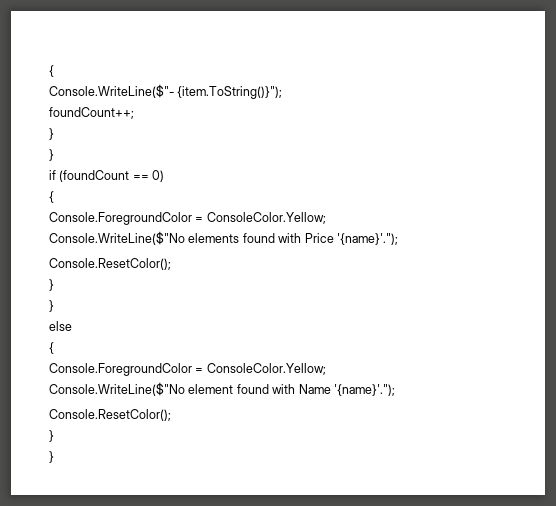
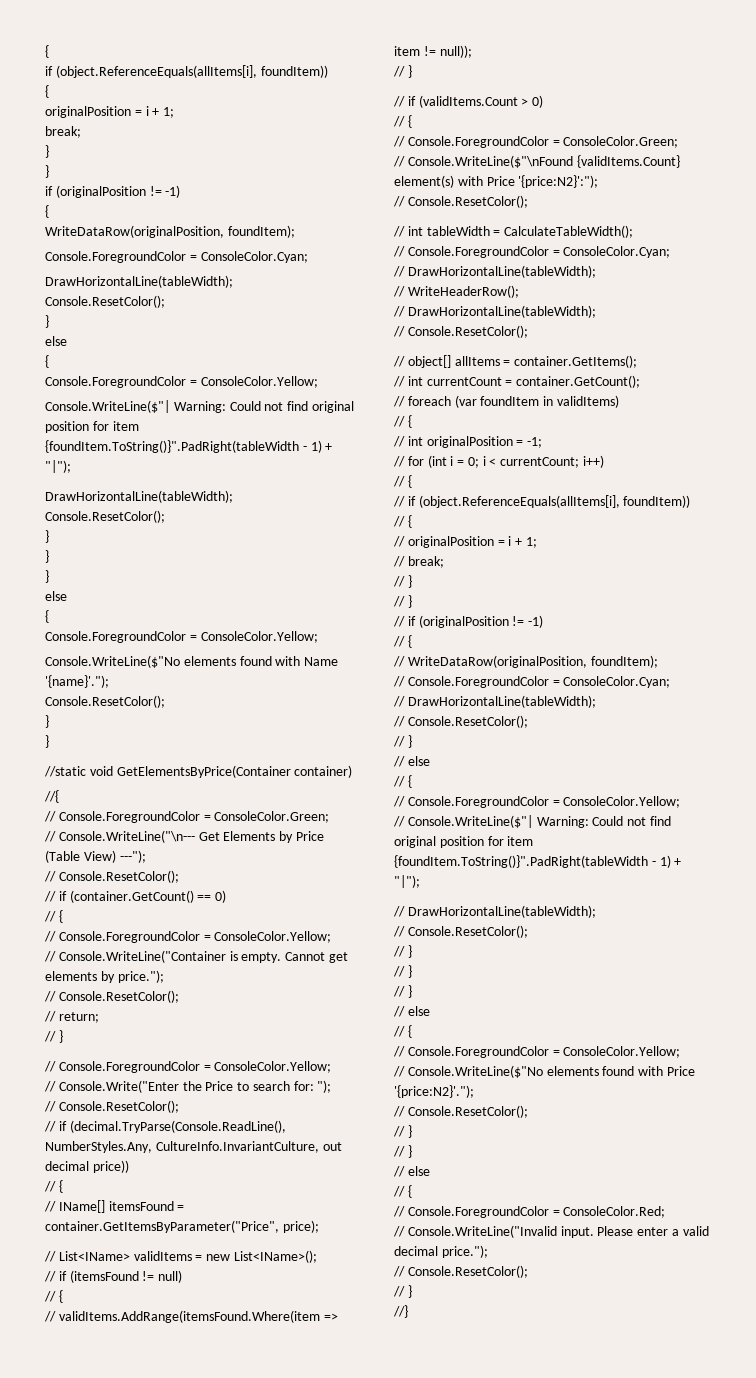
[49,65,54,77] [49,84,283,99] [49,107,134,119] [49,128,54,140] [49,149,54,161] [49,170,165,182] [49,191,54,203] [49,212,326,225] [49,231,398,245] [49,258,171,270] [49,279,54,291] [49,300,54,312] { // Console.WriteLine($"- {item.ToString()}"); // foundCount++; // } // } // if (foundCount == 0) // { // Console.ForegroundColor = ConsoleColor.Yellow; // Console.WriteLine($"No elements found with Price '{name}'."); // Console.ResetColor(); // } // } -> [45,45,49,58] [45,65,328,78] [45,85,49,98] [45,106,175,118] [45,126,81,138] [45,145,49,158] [45,165,49,178] [45,185,181,198] [45,205,49,218] [45,225,295,238] [45,251,308,263] [45,275,233,288] [45,295,165,308] [45,315,49,328] [45,336,67,346] [45,355,49,368] [45,376,318,388] [45,400,354,413] [45,421,139,433] [45,440,333,453] [45,460,71,473] [45,490,233,503] [45,510,165,523] [45,530,49,543] [45,550,49,563] [45,570,49,583] { // if (object.ReferenceEquals(allItems[i], foundItem)) // { // originalPosition = i + 1; // break; // } // } // if (originalPosition != -1) // { // WriteDataRow(originalPosition, foundItem); // Console.ForegroundColor = ConsoleColor.Cyan; // DrawHorizontalLine(tableWidth); // Console.ResetColor(); // } // else // { // Console.ForegroundColor = ConsoleColor.Yellow; // Console.WriteLine($"| Warning: Could not find original position for item {foundItem.ToString()}".PadRight(tableWidth - 1) + "|"); // DrawHorizontalLine(tableWidth); // Console.ResetColor(); // } // } // }
[188,384,234,394] element -> [183,656,236,666] elements
(54, 457) none -> [44,765,353,778] [44,790,59,803] [44,811,330,823] [44,830,324,843] [45,850,146,863] [44,870,179,883] [44,890,227,903] [44,910,63,923] [44,931,332,943] [44,950,348,963] [45,970,164,983] [44,990,179,1003] [44,1011,99,1023] [44,1030,63,1043] [44,1061,332,1073] [44,1080,332,1093] [44,1100,179,1113] [44,1120,286,1133] [45,1141,342,1153] [45,1160,129,1173] [44,1180,63,1193] [44,1200,185,1213] [45,1220,319,1233] [44,1250,317,1263] [44,1270,183,1283] [44,1290,63,1303] [44,1310,338,1323] [394,45,472,58] [393,65,412,78] [393,95,544,108] [393,115,412,128] [393,136,679,148] [393,155,680,168] [394,175,599,188] [393,195,528,208] [393,225,634,238] [393,246,671,258] [393,265,596,278] [393,285,519,298] [393,305,596,318] [393,325,528,338] [393,355,638,368] [393,375,641,388] [393,395,619,408] [393,415,412,428] [393,436,543,448] [393,455,605,468] [393,475,412,488] [393,495,691,508] [393,515,412,528] [393,536,537,548] [393,556,444,568] [393,575,412,588] [393,595,412,608] [393,615,544,628] [393,635,412,648] [393,655,658,668] [393,676,671,688] [393,695,596,708] [393,715,528,728] [393,735,412,748] [393,756,430,767] [393,775,412,788] [393,796,681,808] [393,815,671,828] [394,836,534,848] [394,855,682,868] [394,875,420,888] [393,905,596,918] [393,925,528,938] [393,945,412,958] [393,965,412,978] [393,985,412,998] [393,1006,430,1017] [393,1025,412,1038] [393,1046,681,1058] [393,1065,695,1078] [394,1085,474,1098] [393,1105,528,1118] [393,1125,412,1138] [393,1145,412,1158] [393,1166,430,1177] [393,1185,412,1198] [393,1206,666,1218] [393,1225,709,1238] [394,1245,488,1258] [393,1265,528,1278] [393,1285,412,1298] [393,1305,408,1318] // //static void GetElementsByPrice(Container container) // //{ // // Console.ForegroundColor = ConsoleColor.Green; // // Console.WriteLine("\n--- Get Elements by Price (Table View) ---"); // // Console.ResetColor(); // // if (container.GetCount() == 0) // // { // // Console.ForegroundColor = ConsoleColor.Yellow; // // Console.WriteLine("Container is empty. Cannot get elements by price."); // // Console.ResetColor(); // // return; // // } // // Console.ForegroundColor = ConsoleColor.Yellow; // // Console.Write("Enter the Price to search for: "); // // Console.ResetColor(); // // if (decimal.TryParse(Console.ReadLine(), NumberStyles.Any, CultureInfo.InvariantCulture, out decimal price)) // // { // // IName[] itemsFound = container.GetItemsByParameter("Price", price); // // List<IName> validItems = new List<IName>(); // // if (itemsFound != null) // // { // // validItems.AddRange(itemsFound.Where(item => item != null)); // // } // // if (validItems.Count > 0) // // { // // Console.ForegroundColor = ConsoleColor.Green; // // Console.WriteLine($"\nFound {validItems.Count} element(s) with Price '{price:N2}':"); // // Console.ResetColor(); // // int tableWidth = CalculateTableWidth(); // // Console.ForegroundColor = ConsoleColor.Cyan; // // DrawHorizontalLine(tableWidth); // // WriteHeaderRow(); // // DrawHorizontalLine(tableWidth); // // Console.ResetColor(); // // object[] allItems = container.GetItems(); // // int currentCount = container.GetCount(); // // foreach (var foundItem in validItems) // // { // // int originalPosition = -1; // // for (int i = 0; i < currentCount; i++) // // { // // if (object.ReferenceEquals(allItems[i], foundItem)) // // { // // originalPosition = i + 1; // // break; // // } // // } // // if (originalPosition != -1) // // { // // WriteDataRow(originalPosition, foundItem); // // Console.ForegroundColor = ConsoleColor.Cyan; // // DrawHorizontalLine(tableWidth); // // Console.ResetColor(); // // } // // else // // { // // Console.ForegroundColor = ConsoleColor.Yellow; // // Console.WriteLine($"| Warning: Could not find original position for item {foundItem.ToString()}".PadRight(tableWidth - 1) + "|"); // // DrawHorizontalLine(tableWidth); // // Console.ResetColor(); // // } // // } // // } // // else // // { // // Console.ForegroundColor = ConsoleColor.Yellow; // // Console.WriteLine($"No elements found with Price '{price:N2}'."); // // Console.ResetColor(); // // } // // } // // else // // { // // Console.ForegroundColor = ConsoleColor.Red; // // Console.WriteLine("Invalid input. Please enter a valid decimal price."); // // Console.ResetColor(); // // } // //}

